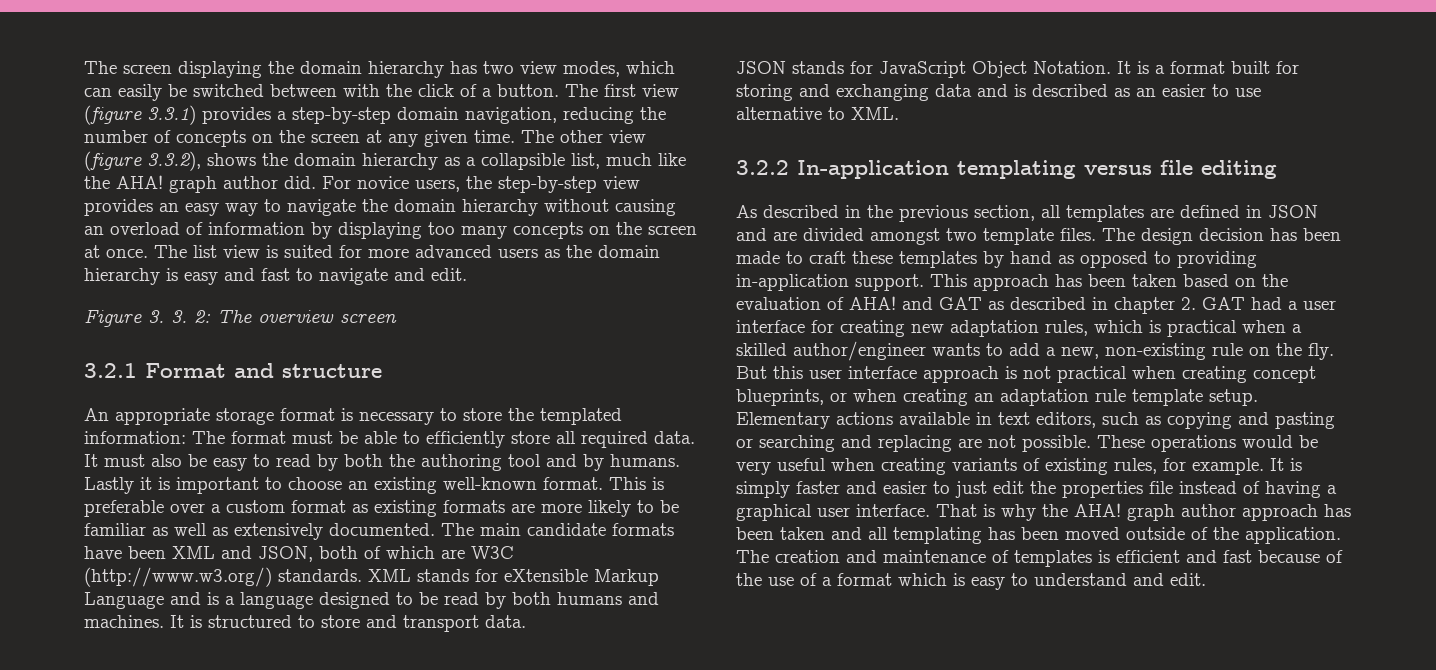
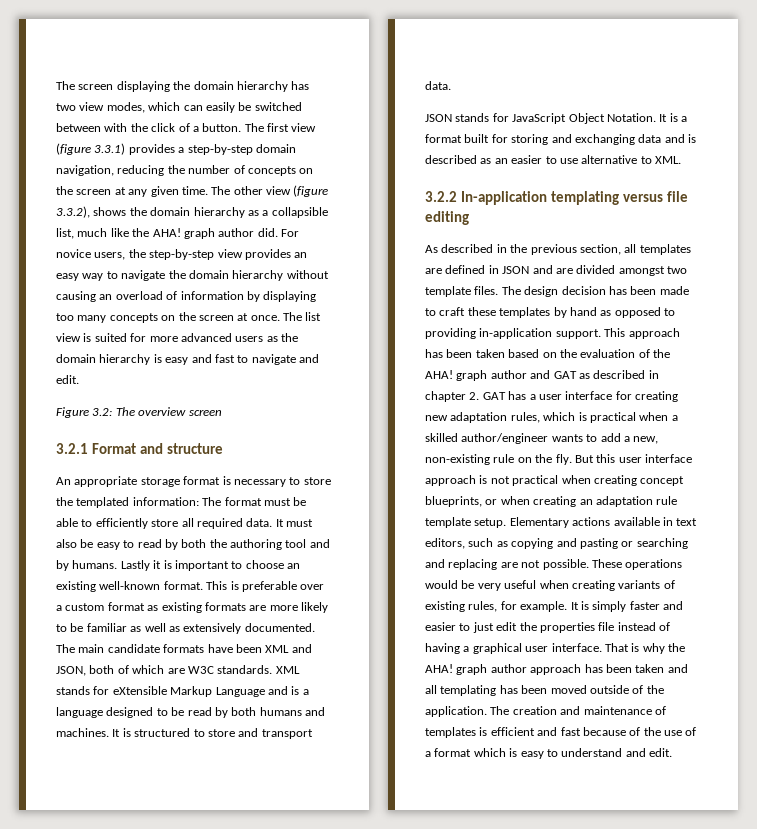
[148,310,211,323] 3. 3. 2: -> [92,408,113,416] 3.2:
[84,567,272,587] (http://www.w3.org/) -> (214, 670) none
[849,296,896,310] AHA! -> [653,349,670,358] [425,370,527,381] the AHA! graph author
[1251,297,1282,310] had -> [508,391,527,400] has

